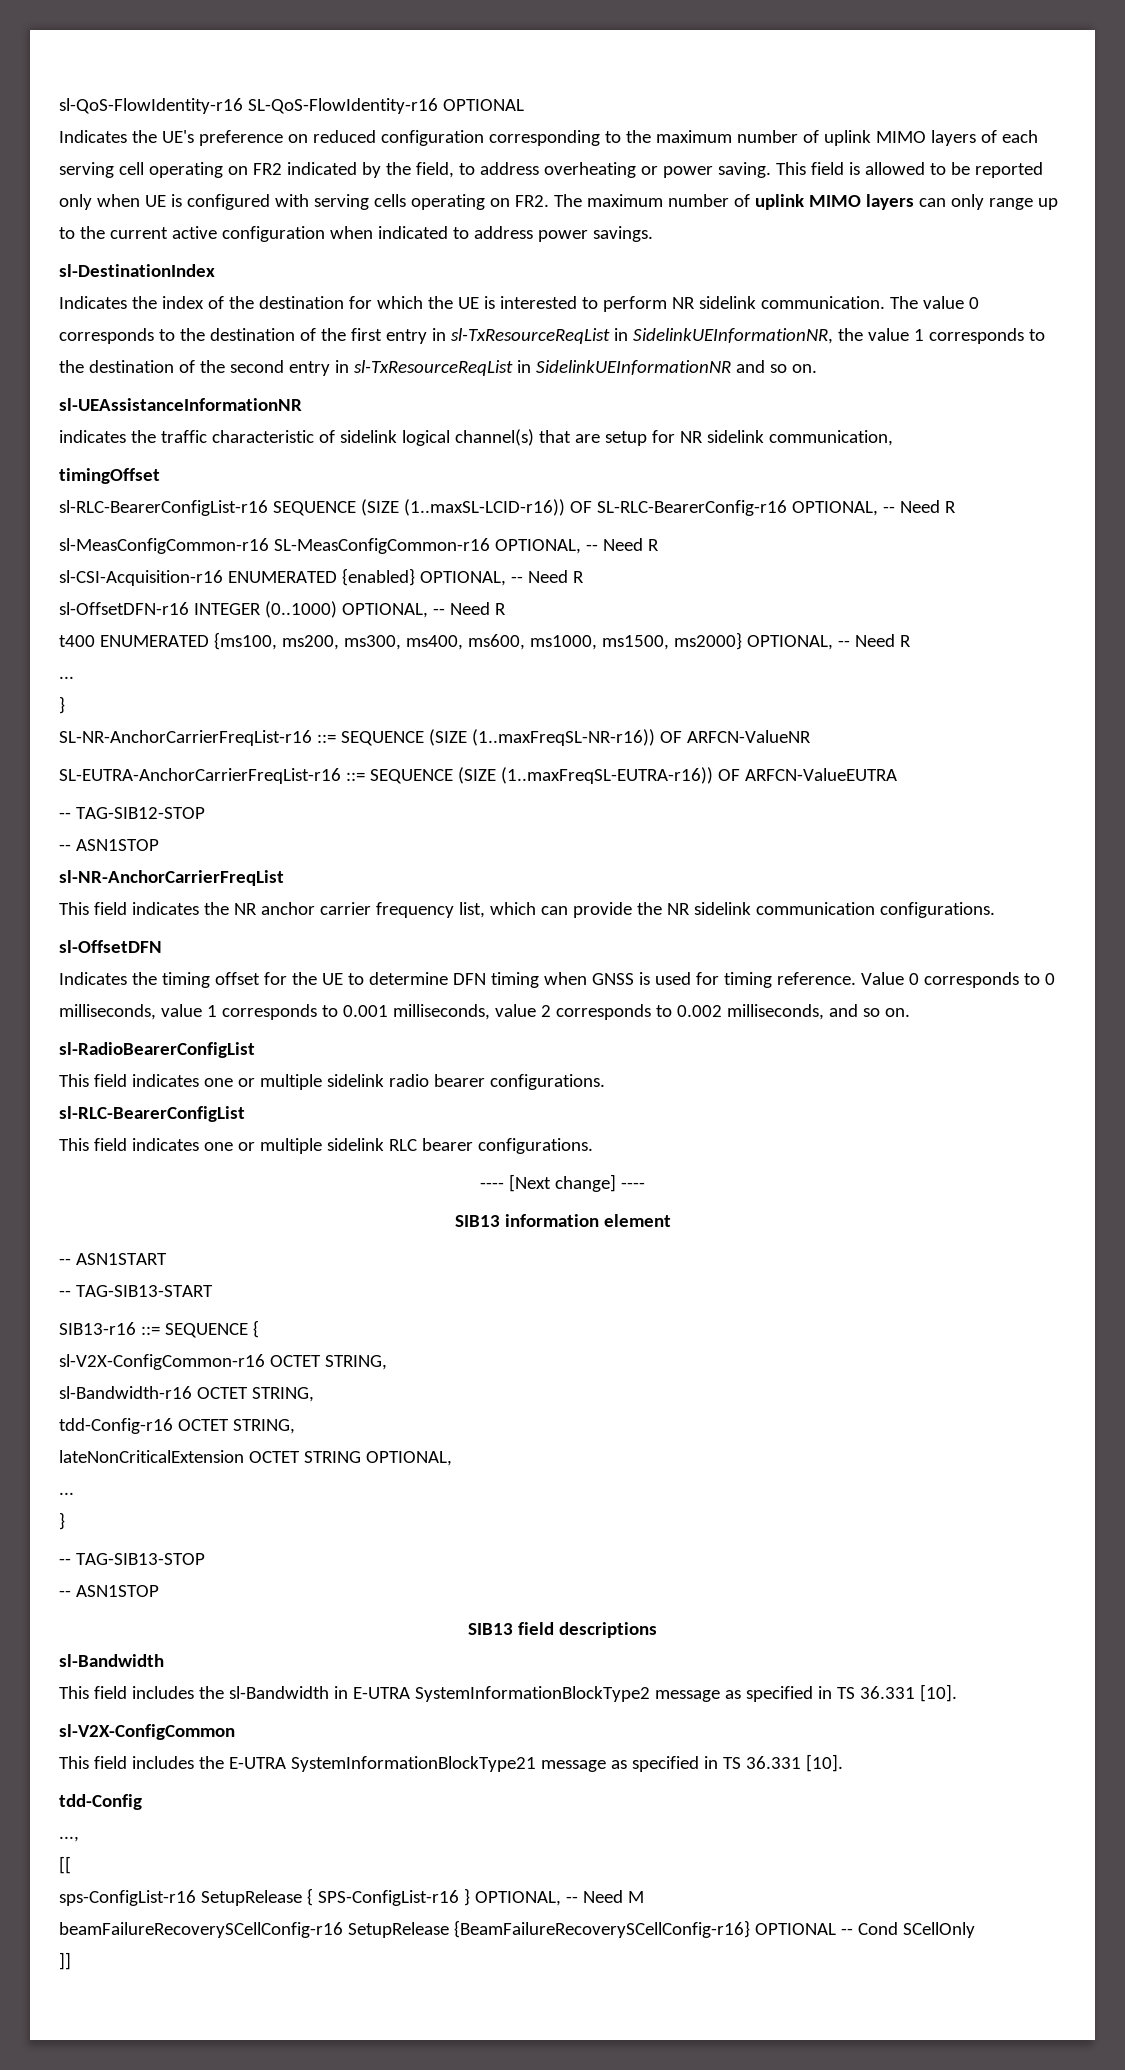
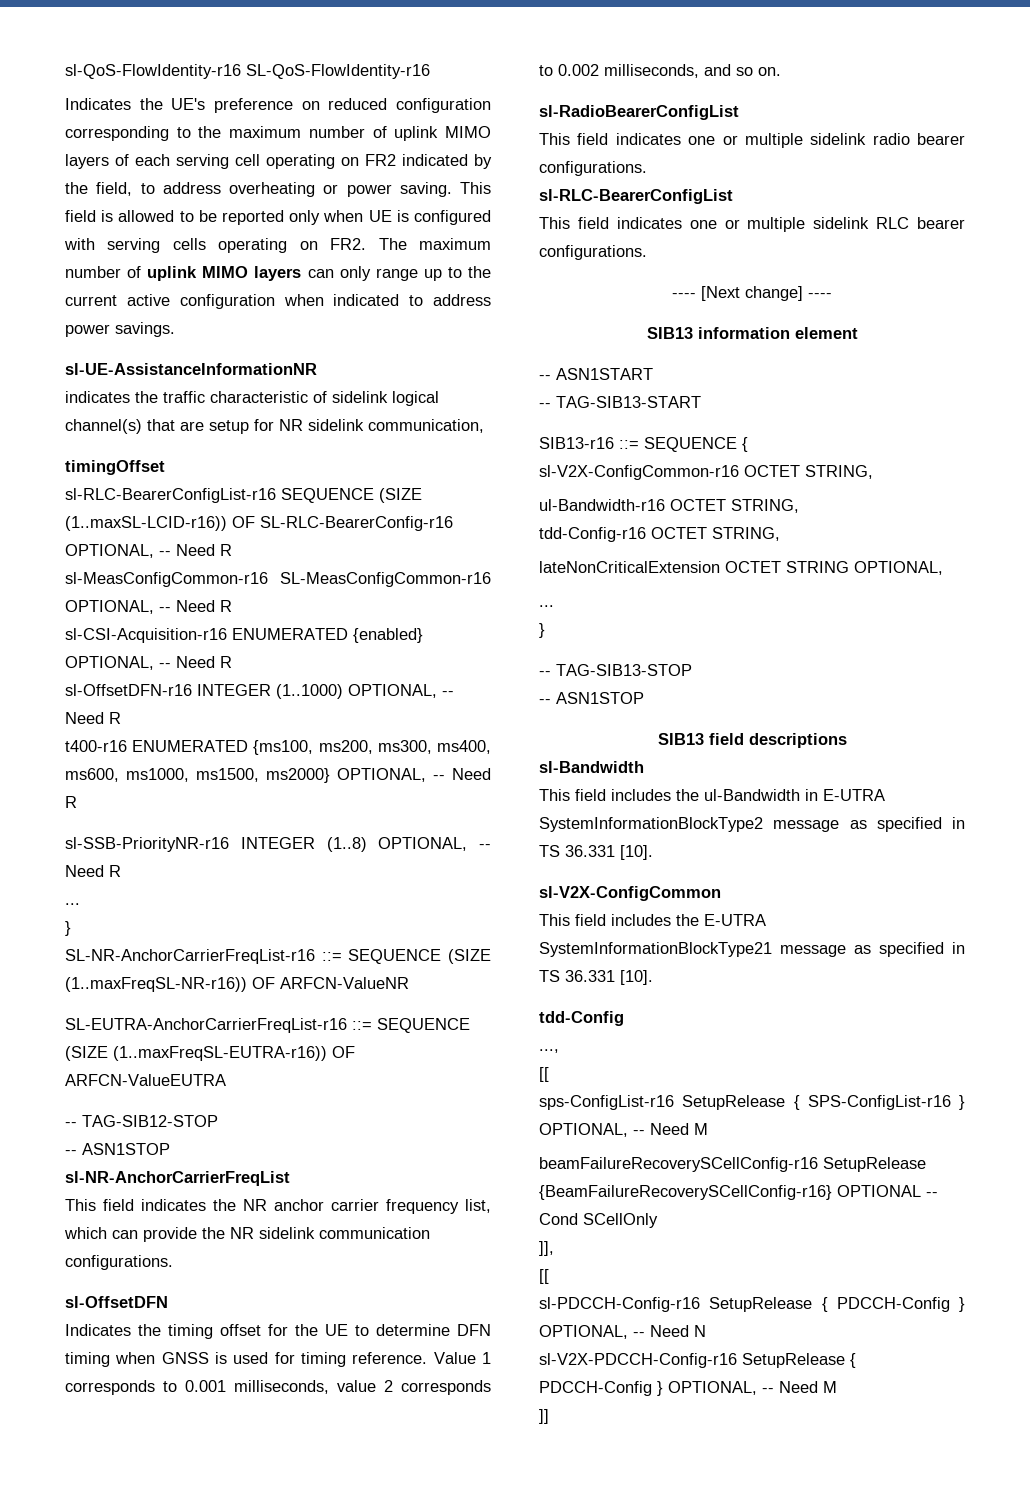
[442,99,524,111] OPTIONAL -> (430, 71) none
[59,264,215,277] [59,296,979,312] [59,328,1045,344] [59,360,817,376] [59,398,302,411] sl-DestinationIndex // Indicates the index of the destination for which the UE is interested to perform NR sidelink communication. The value 0 corresponds to the destination of the first entry in sl-TxResourceReqList in SidelinkUEInformationNR, the value 1 corresponds to the destination of the second entry in sl-TxResourceReqList in SidelinkUEInformationNR and so on. // sl-UEAssistanceInformationNR -> [65,363,317,375] sl-UE-AssistanceInformationNR
[264,601,506,618] [59,635,95,647] (0..1000) OPTIONAL, -- Need R // t400 -> [276,684,454,699] [65,712,121,724] [65,740,127,752] (1..1000) OPTIONAL, -- Need R // t400-r16
(911, 641) none -> [65,837,491,852] [65,865,121,877] // sl-SSB-PriorityNR-r16 INTEGER (1..8) OPTIONAL, -- Need R
[908,972,1055,988] [59,1004,202,1020] 0 corresponds to 0 milliseconds, value -> (476, 1358) none
[59,1386,192,1399] sl-Bandwidth-r16 -> [539,499,665,511] ul-Bandwidth-r16
[228,1686,329,1699] sl-Bandwidth -> [704,789,800,801] ul-Bandwidth
(975, 1930) none -> [539,1241,554,1256] [539,1269,549,1284] [539,1297,965,1312] [539,1325,706,1339] [539,1353,856,1368] [539,1381,837,1396] // ]], // [[ // sl-PDCCH-Config-r16 SetupRelease { PDCCH-Config } OPTIONAL, -- Need N // sl-V2X-PDCCH-Config-r16 SetupRelease { PDCCH-Config } OPTIONAL, -- Need M

